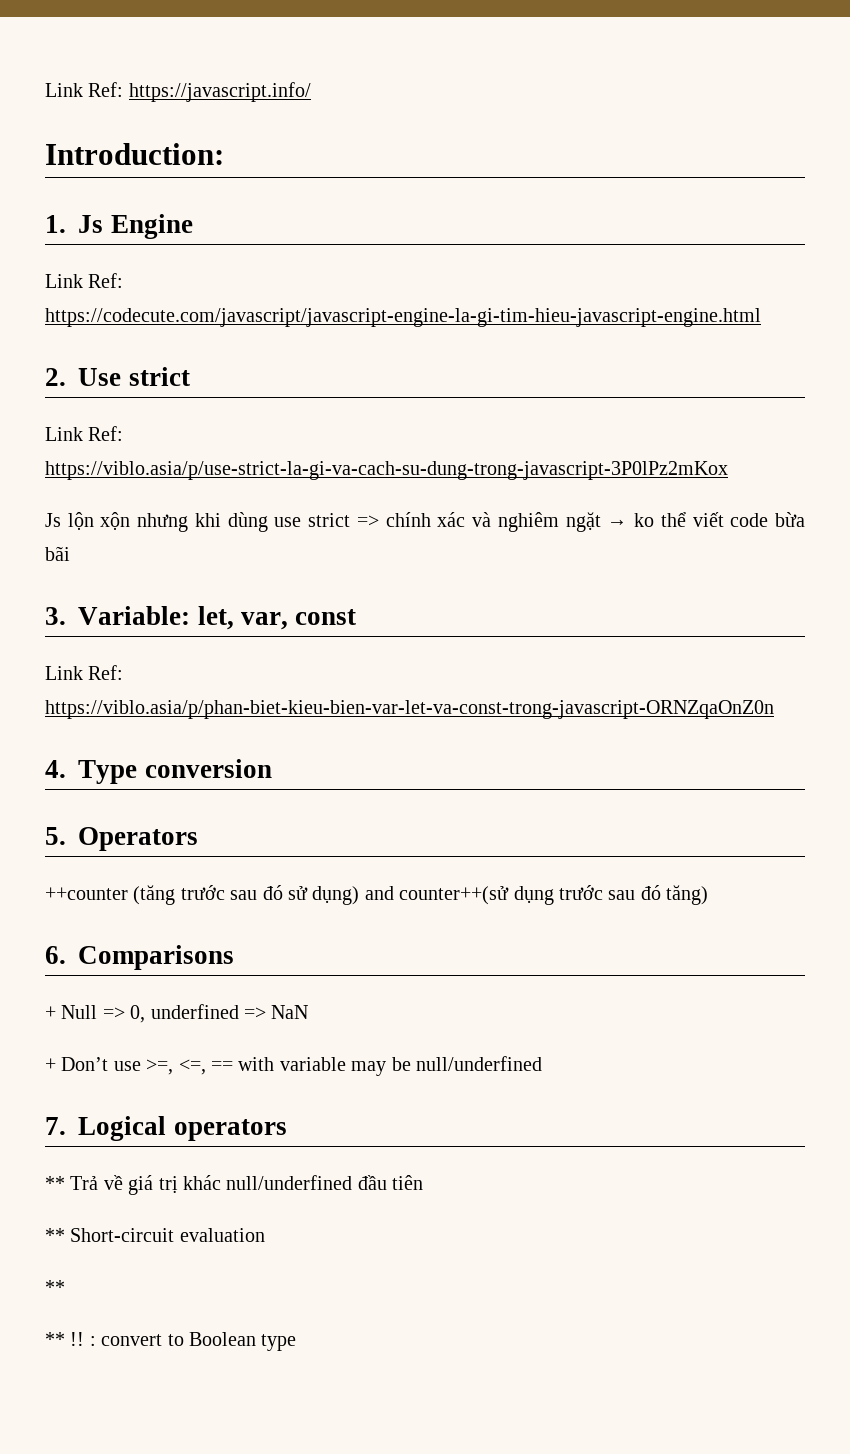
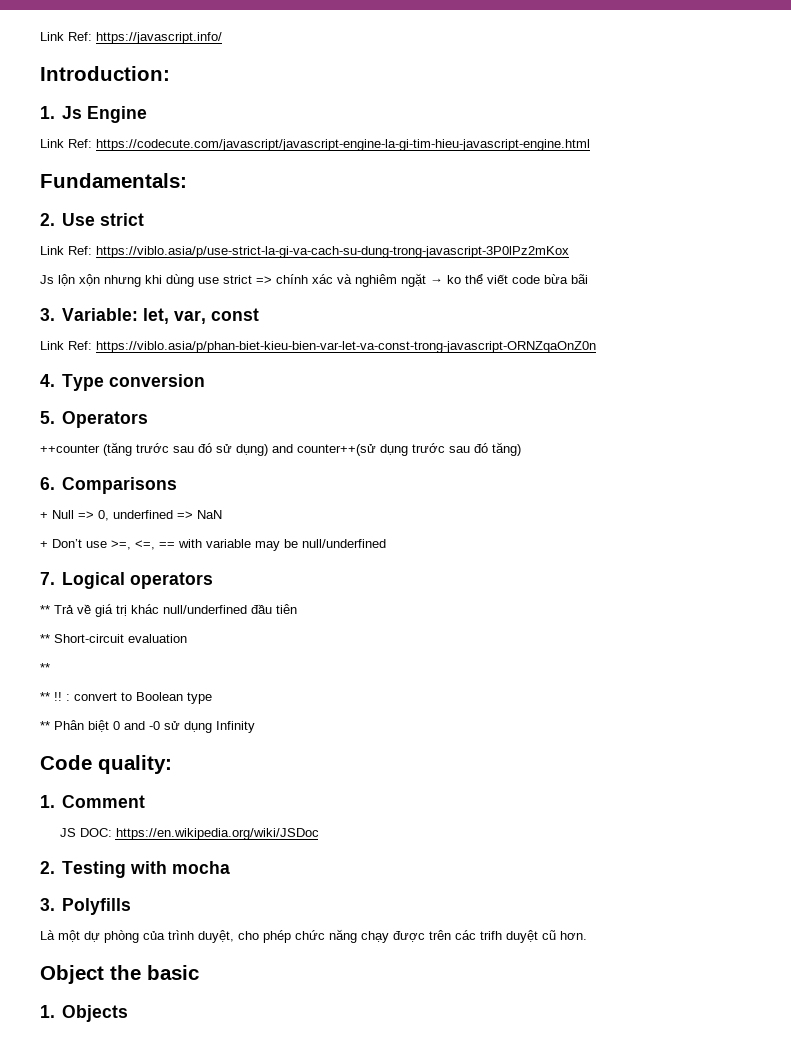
(761, 317) none -> [40,173,187,188] // Fundamentals:
(297, 1342) none -> [40,720,255,733] [40,755,172,774] [40,795,145,808] [59,828,319,840] [40,861,230,878] [40,898,131,915] [40,929,587,943] [40,965,199,984] [40,1005,128,1022] // ** Phân biệt 0 and -0 sử dụng Infinity // Code quality: // 1. Comment // JS DOC: https://en.wikipedia.org/wiki/JSDoc // 2. Testing with mocha // 3. Polyfills // Là một dự phòng của trình duyệt, cho phép chức năng chạy được trên các trifh duyệt cũ hơn. // Object the basic // 1. Objects

